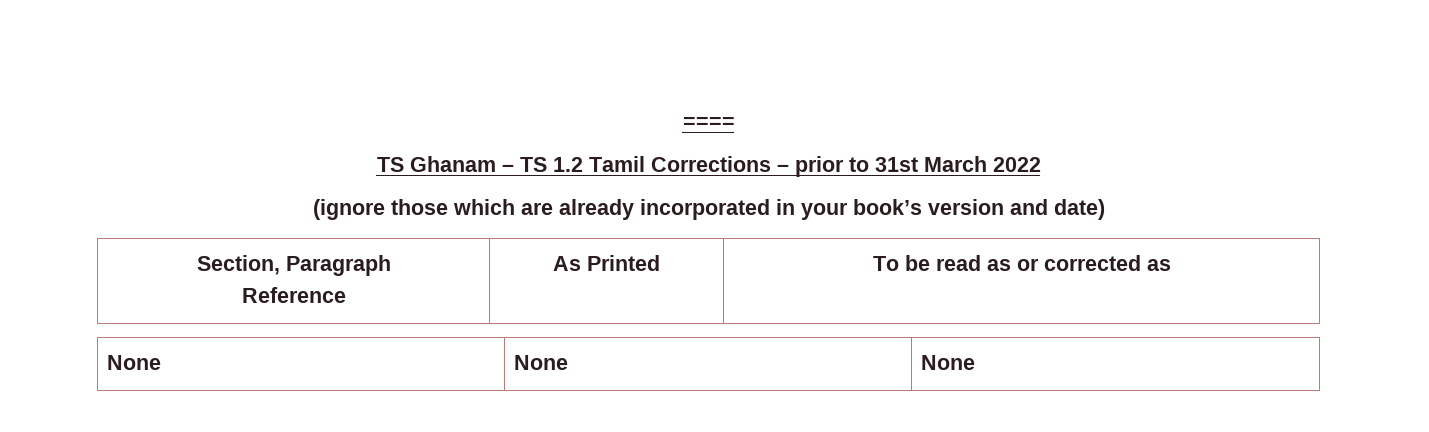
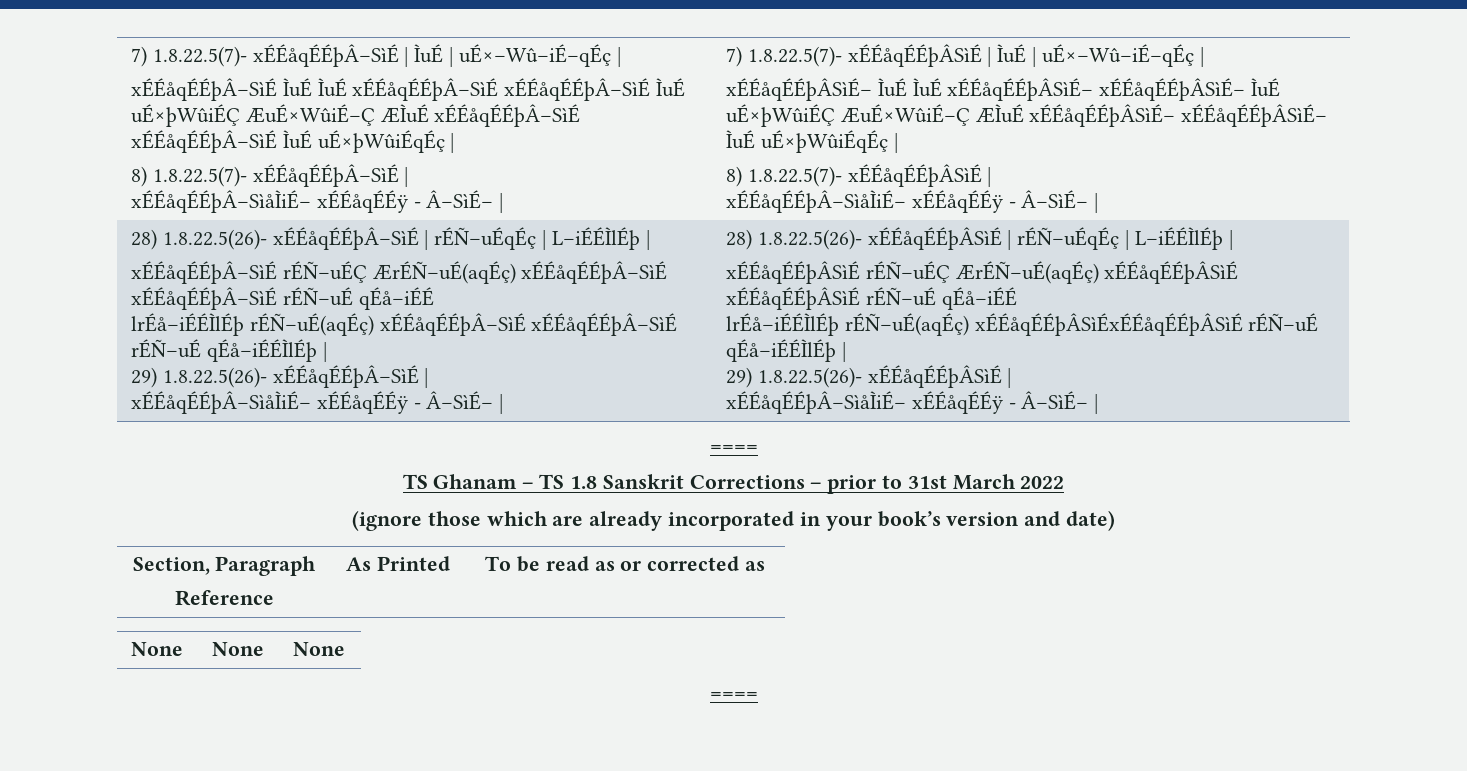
(682, 123) none -> [131,44,621,67] [131,78,686,101] [131,104,581,127] [131,130,455,153] [131,164,409,187] [131,190,504,213] [726,44,1204,67] [726,78,1281,101] [726,104,1328,127] [726,130,898,153] [726,164,992,187] [726,190,1099,213] [131,227,650,250] [131,261,668,284] [131,287,434,310] [131,313,678,336] [131,339,327,362] [131,365,429,388] [131,391,504,414] [726,227,1233,250] [726,261,1239,284] [726,287,1017,310] [726,313,1319,336] [726,339,846,362] [726,365,1012,388] [726,391,1099,414] 7) 1.8.22.5(7)- xÉÉåqÉÉþÂ–SìÉ | ÌuÉ | uÉ×–Wû–iÉ–qÉç | // xÉÉåqÉÉþÂ–SìÉ ÌuÉ ÌuÉ xÉÉåqÉÉþÂ–SìÉ xÉÉåqÉÉþÂ–SìÉ ÌuÉ uÉ×þWûiÉÇ ÆuÉ×WûiÉ–Ç ÆÌuÉ xÉÉåqÉÉþÂ–SìÉ xÉÉåqÉÉþÂ–SìÉ ÌuÉ uÉ×þWûiÉqÉç | // 8) 1.8.22.5(7)- xÉÉåqÉÉþÂ–SìÉ | // xÉÉåqÉÉþÂ–SìåÌiÉ– xÉÉåqÉÉÿ - Â–SìÉ– | | 7) 1.8.22.5(7)- xÉÉåqÉÉþÂSìÉ | ÌuÉ | uÉ×–Wû–iÉ–qÉç | // xÉÉåqÉÉþÂSìÉ– ÌuÉ ÌuÉ xÉÉåqÉÉþÂSìÉ– xÉÉåqÉÉþÂSìÉ– ÌuÉ uÉ×þWûiÉÇ ÆuÉ×WûiÉ–Ç ÆÌuÉ xÉÉåqÉÉþÂSìÉ– xÉÉåqÉÉþÂSìÉ– ÌuÉ uÉ×þWûiÉqÉç | // 8) 1.8.22.5(7)- xÉÉåqÉÉþÂSìÉ | // xÉÉåqÉÉþÂ–SìåÌiÉ– xÉÉåqÉÉÿ - Â–SìÉ– | // 28) 1.8.22.5(26)- xÉÉåqÉÉþÂ–SìÉ | rÉÑ–uÉqÉç | L–iÉÉÌlÉþ | // xÉÉåqÉÉþÂ–SìÉ rÉÑ–uÉÇ ÆrÉÑ–uÉ(aqÉç) xÉÉåqÉÉþÂ–SìÉ xÉÉåqÉÉþÂ–SìÉ rÉÑ–uÉ qÉå–iÉÉ // lrÉå–iÉÉÌlÉþ rÉÑ–uÉ(aqÉç) xÉÉåqÉÉþÂ–SìÉ xÉÉåqÉÉþÂ–SìÉ rÉÑ–uÉ qÉå–iÉÉÌlÉþ | // 29) 1.8.22.5(26)- xÉÉåqÉÉþÂ–SìÉ | // xÉÉåqÉÉþÂ–SìåÌiÉ– xÉÉåqÉÉÿ - Â–SìÉ– | | 28) 1.8.22.5(26)- xÉÉåqÉÉþÂSìÉ | rÉÑ–uÉqÉç | L–iÉÉÌlÉþ | // xÉÉåqÉÉþÂSìÉ rÉÑ–uÉÇ ÆrÉÑ–uÉ(aqÉç) xÉÉåqÉÉþÂSìÉ xÉÉåqÉÉþÂSìÉ rÉÑ–uÉ qÉå–iÉÉ // lrÉå–iÉÉÌlÉþ rÉÑ–uÉ(aqÉç) xÉÉåqÉÉþÂSìÉxÉÉåqÉÉþÂSìÉ rÉÑ–uÉ qÉå–iÉÉÌlÉþ | // 29) 1.8.22.5(26)- xÉÉåqÉÉþÂSìÉ | // xÉÉåqÉÉþÂ–SìåÌiÉ– xÉÉåqÉÉÿ - Â–SìÉ– | //
[552,156,645,172] 1.2 Tamil -> [569,474,684,489] 1.8 Sanskrit
(975, 362) none -> [709,692,758,699] // ====

